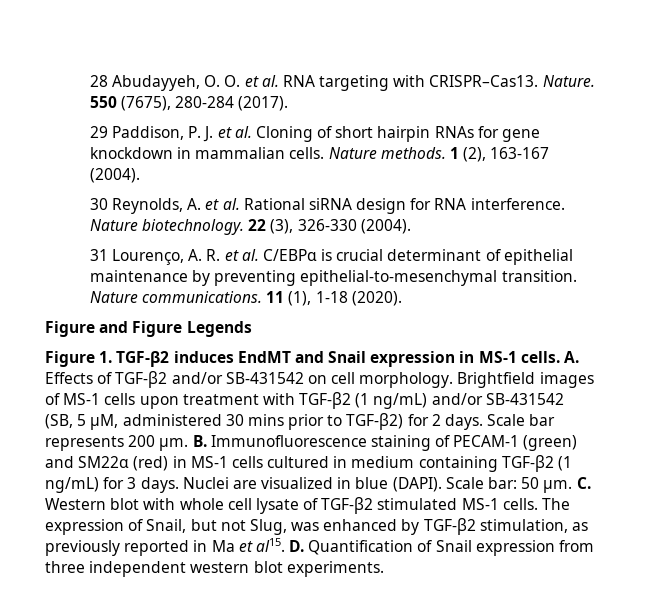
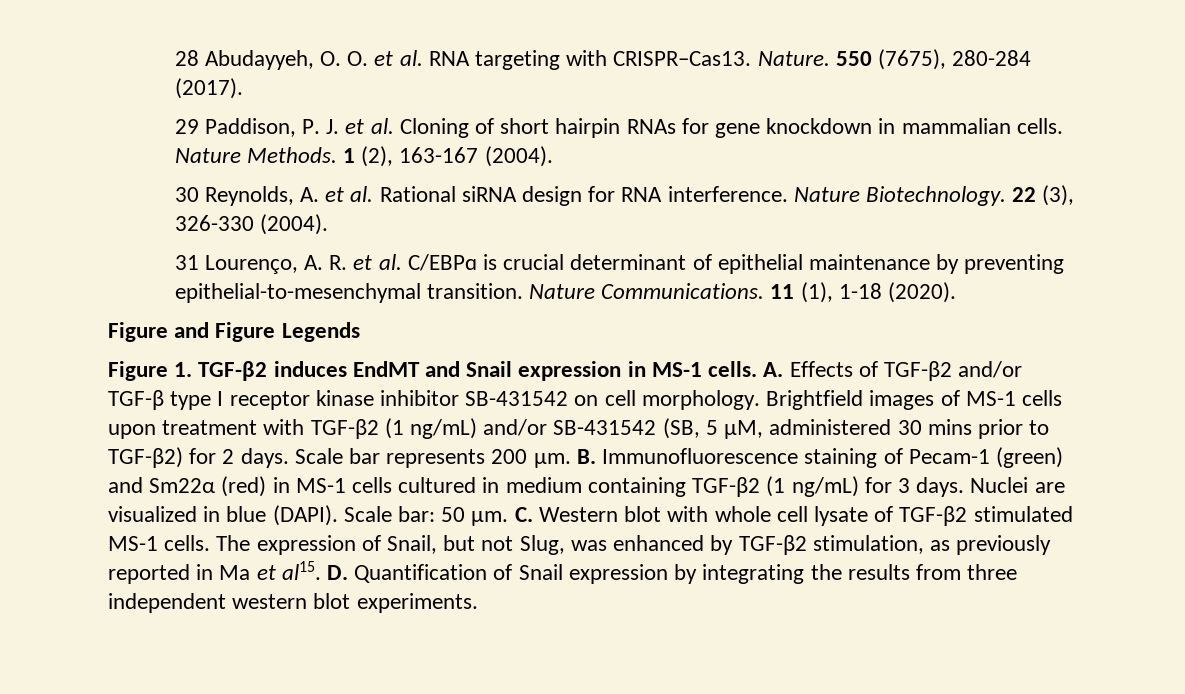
[380,147,446,159] methods. -> [246,147,337,163] Methods.
[141,219,244,235] biotechnology. -> [866,186,1007,206] Biotechnology.
[141,291,262,303] communications. -> [601,283,765,299] Communications.
(223, 378) none -> [108,390,460,410] TGF-β type I receptor kinase inhibitor
[453,435,520,447] PECAM-1 -> [908,449,990,464] Pecam-1
[78,456,130,468] SM22α -> [149,478,216,493] Sm22α
(555, 548) none -> [674,564,910,584] by integrating the results

